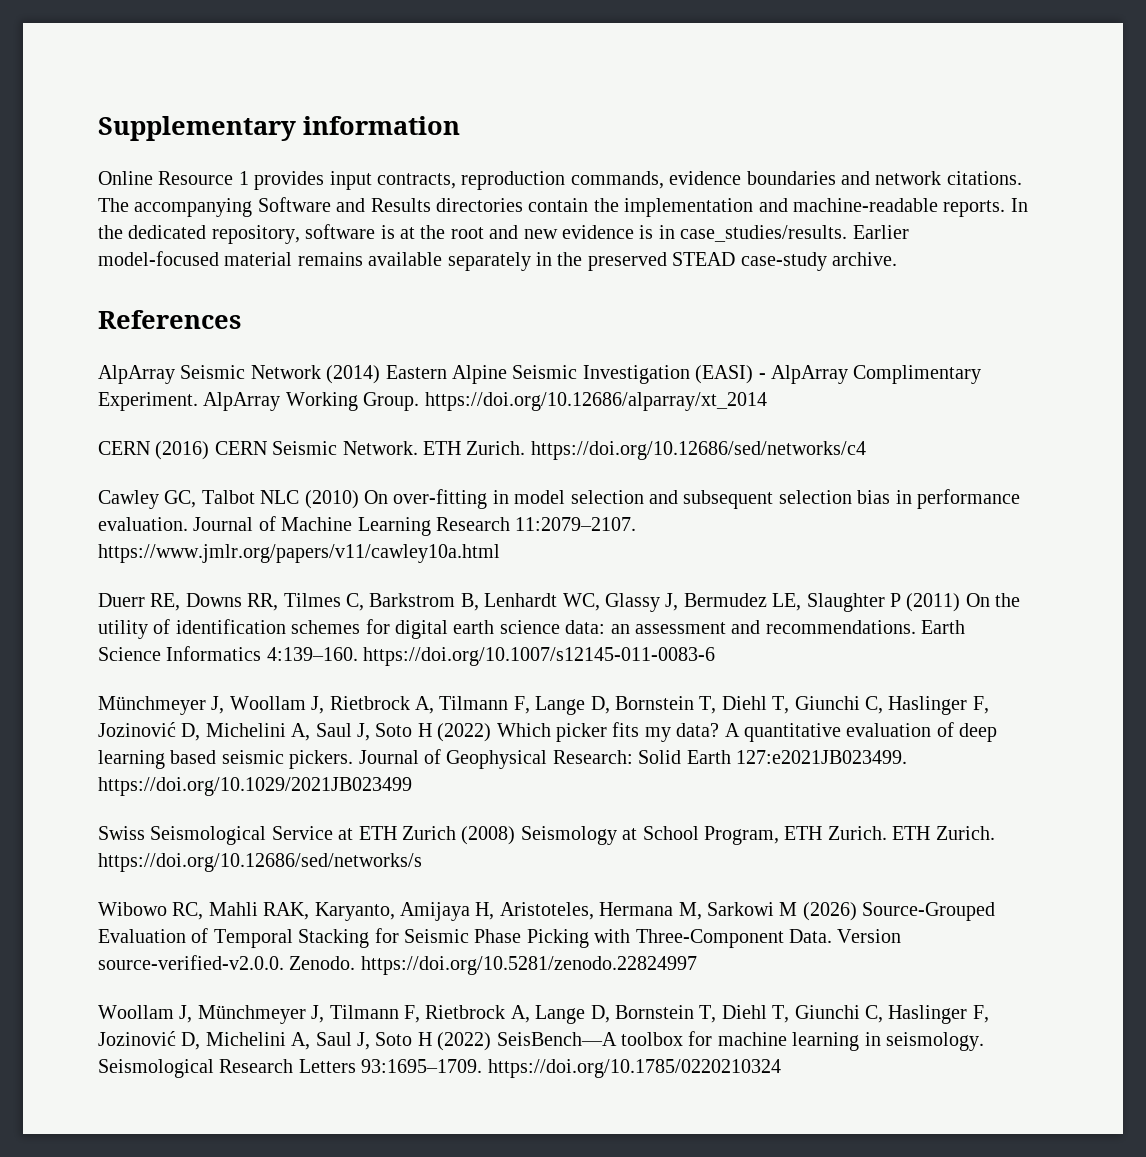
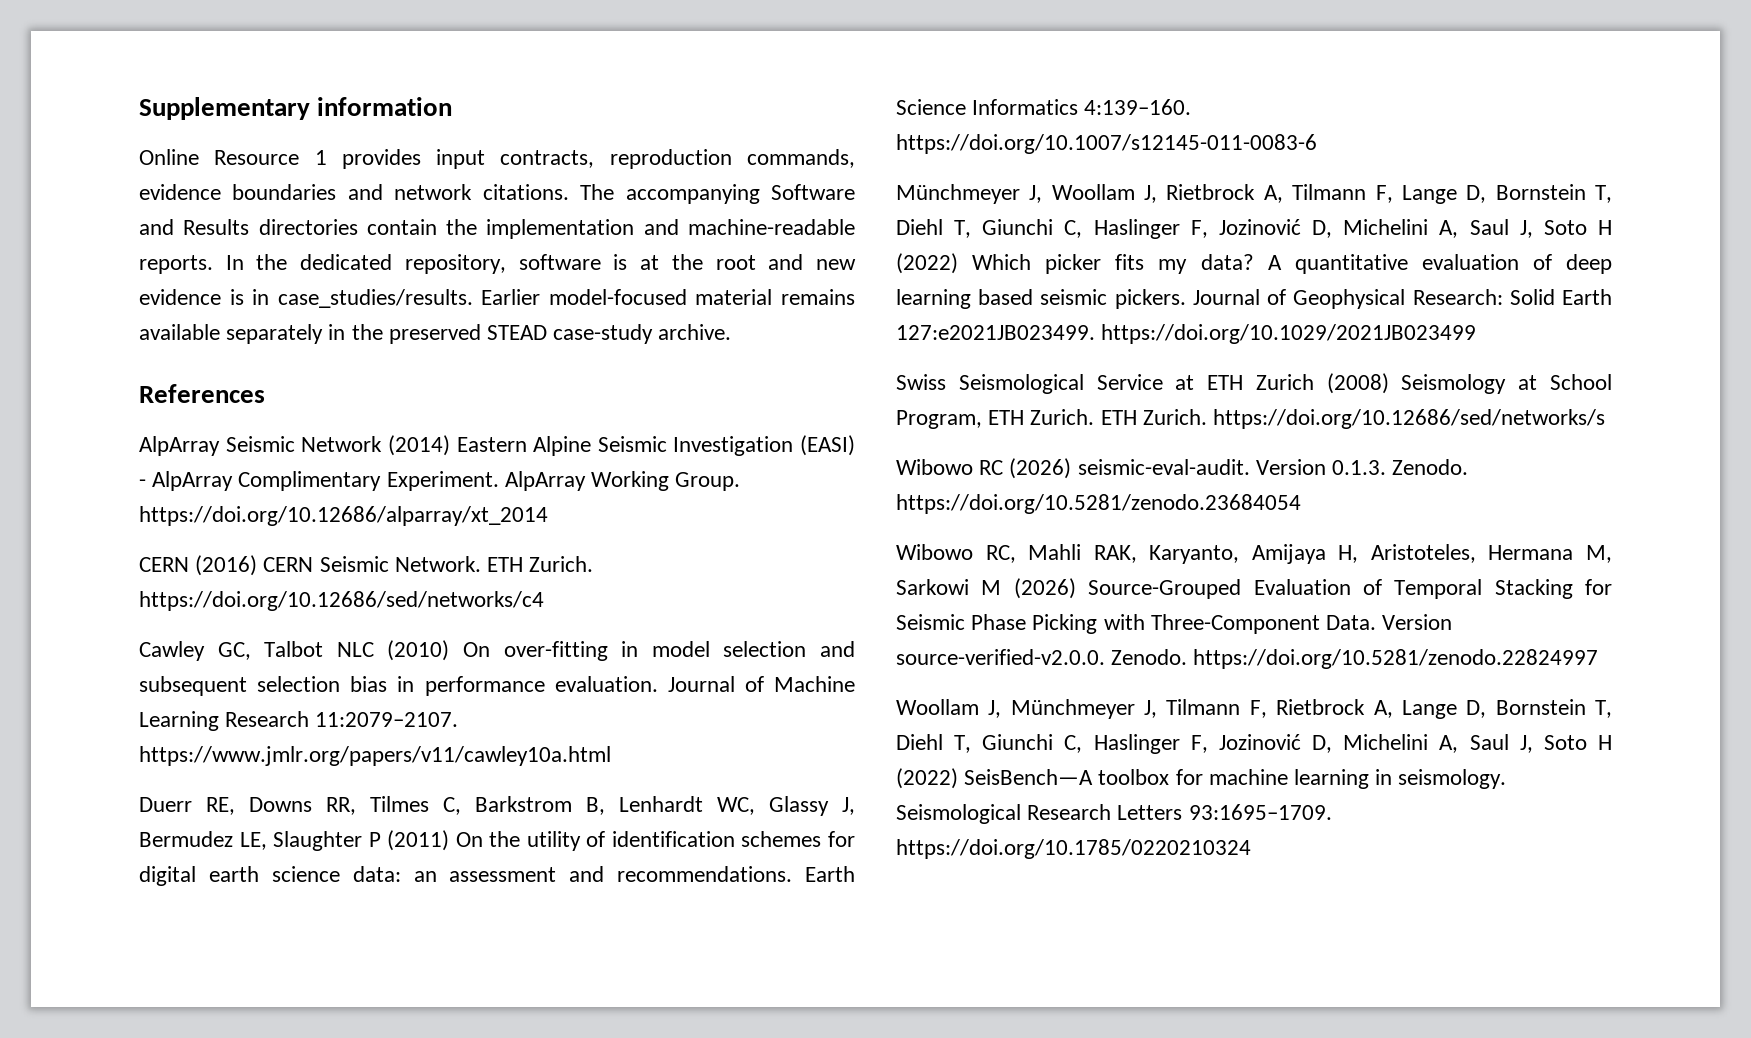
(422, 862) none -> [896,458,1469,479] [896,494,1301,514] // Wibowo RC (2026) seismic-eval-audit. Version 0.1.3. Zenodo. https://doi.org/10.5281/zenodo.23684054

